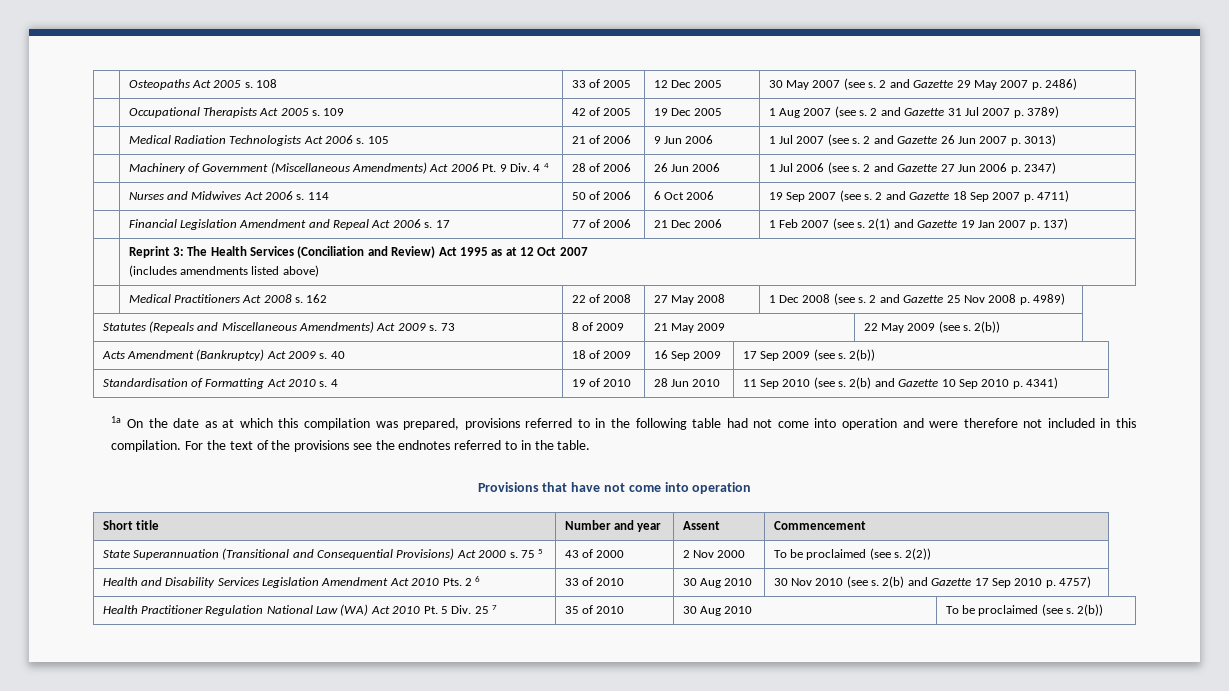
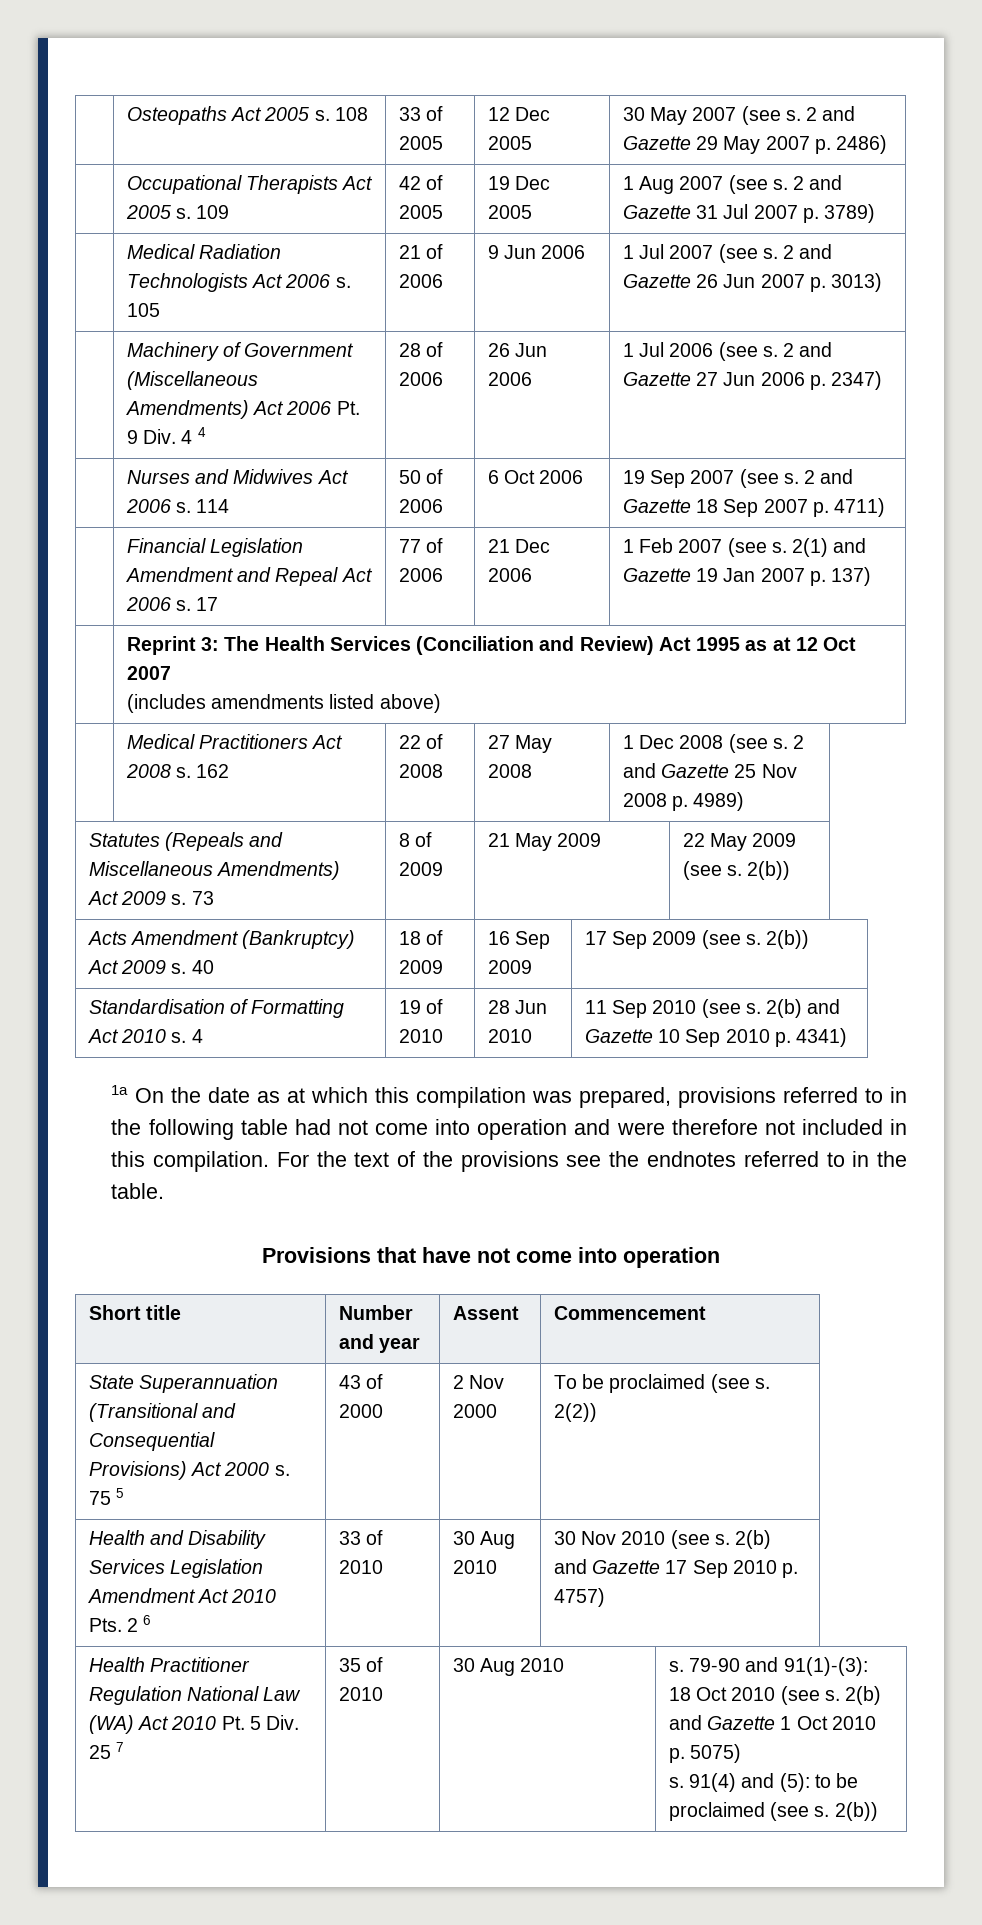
[945,606,959,614] To -> [668,1657,868,1676] [668,1686,882,1705] [668,1715,876,1730] [668,1744,742,1763] [668,1773,831,1792] s. 79-90 and 91(1)-(3): 18 Oct 2010 (see s. 2(b) and Gazette 1 Oct 2010 p. 5075) // s. 91(4) and (5): to

